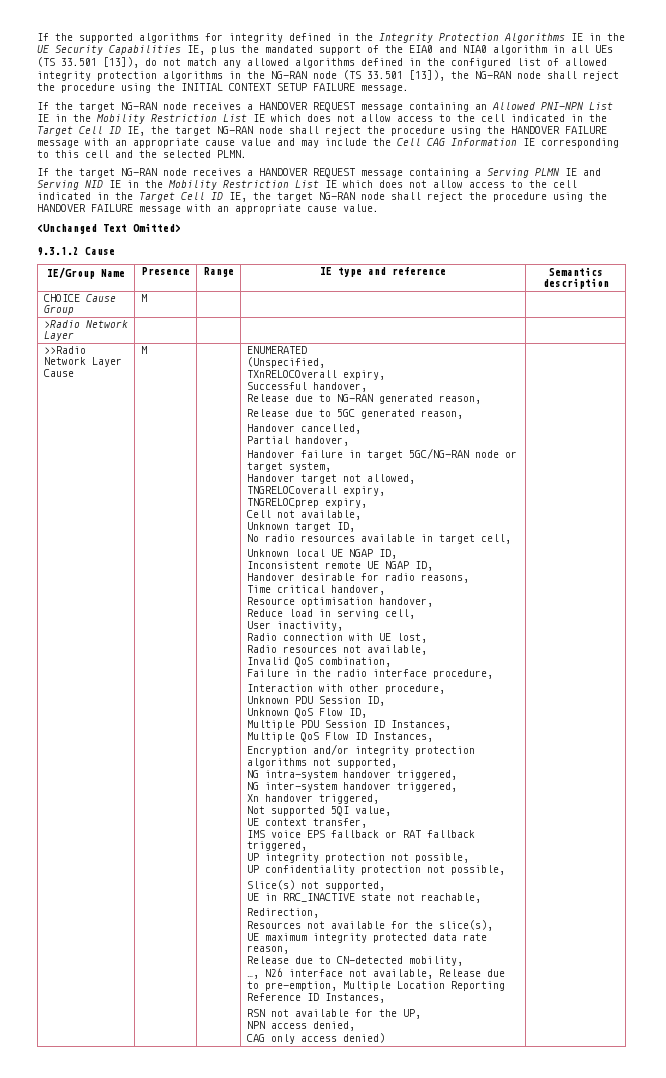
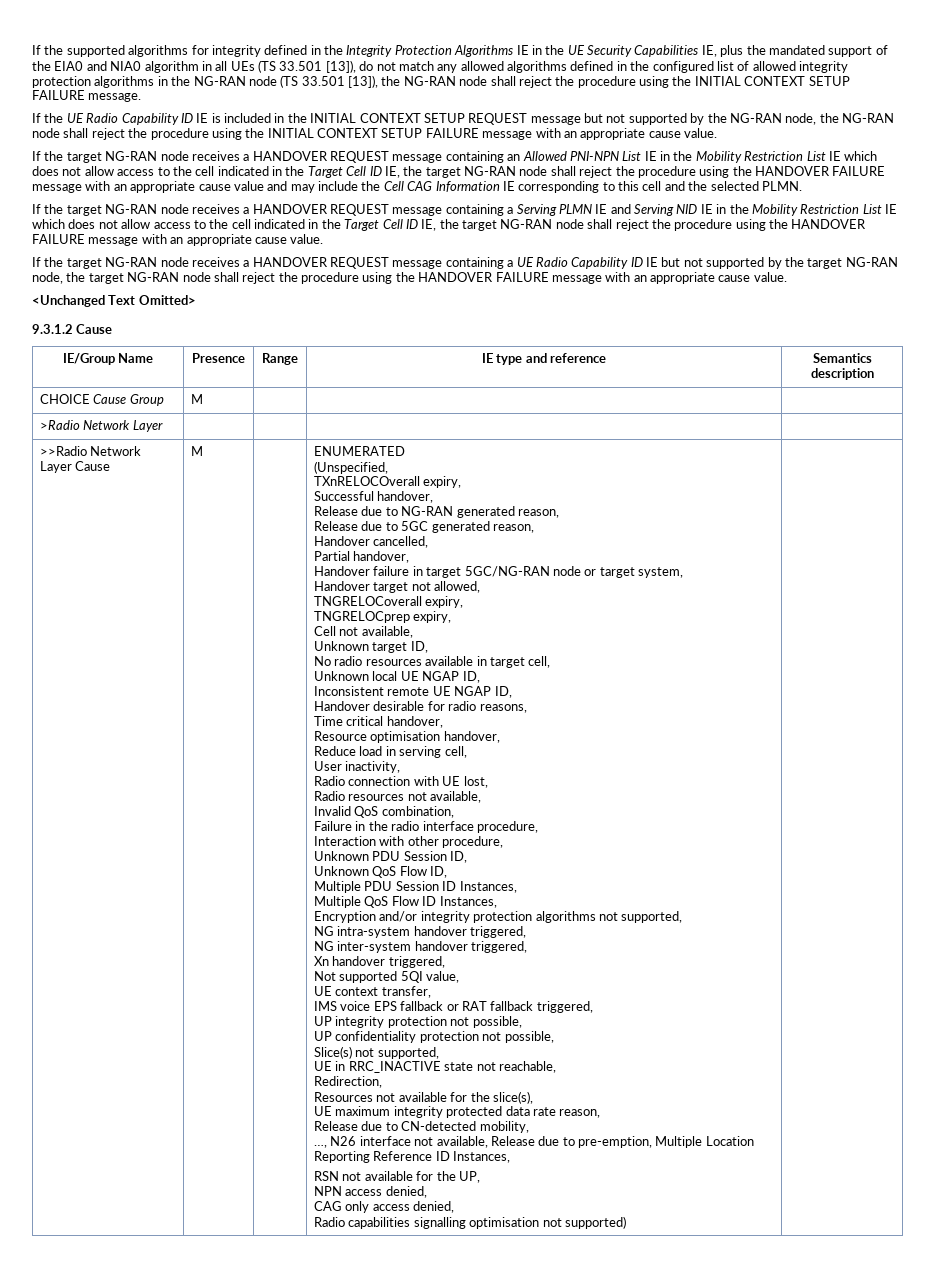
(409, 89) none -> [32,113,894,125] [32,128,717,140] // If the UE Radio Capability ID IE is included in the INITIAL CONTEXT SETUP REQUEST message but not supported by the NG-RAN node, the NG-RAN node shall reject the procedure using the INITIAL CONTEXT SETUP FAILURE message with an appropriate cause value.
(379, 208) none -> [32,257,898,269] [32,272,787,284] // If the target NG-RAN node receives a HANDOVER REQUEST message containing a UE Radio Capability ID IE but not supported by the target NG-RAN node, the target NG-RAN node shall reject the procedure using the HANDOVER FAILURE message with an appropriate cause value.
[342,1033,385,1043] denied) -> [413,1201,455,1213] [313,1216,626,1229] denied, // Radio capabilities signalling optimisation not supported)

